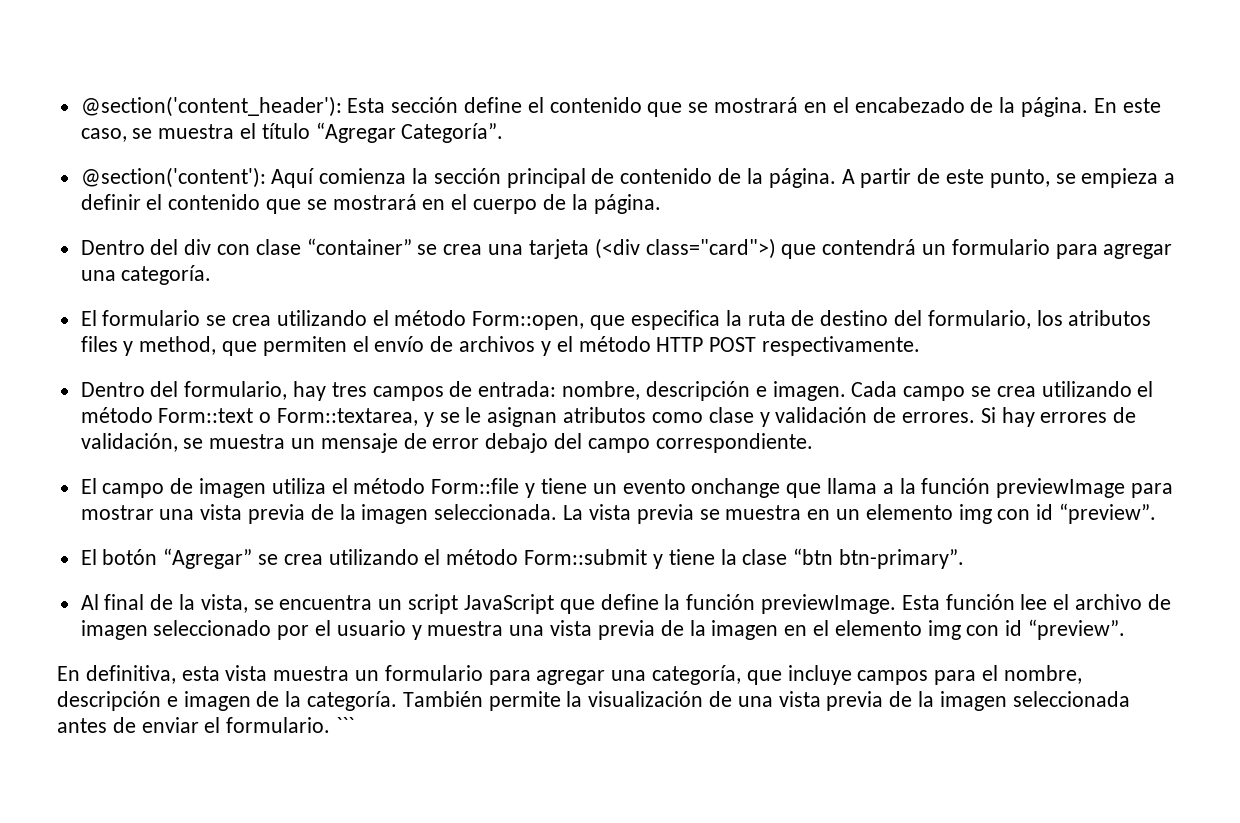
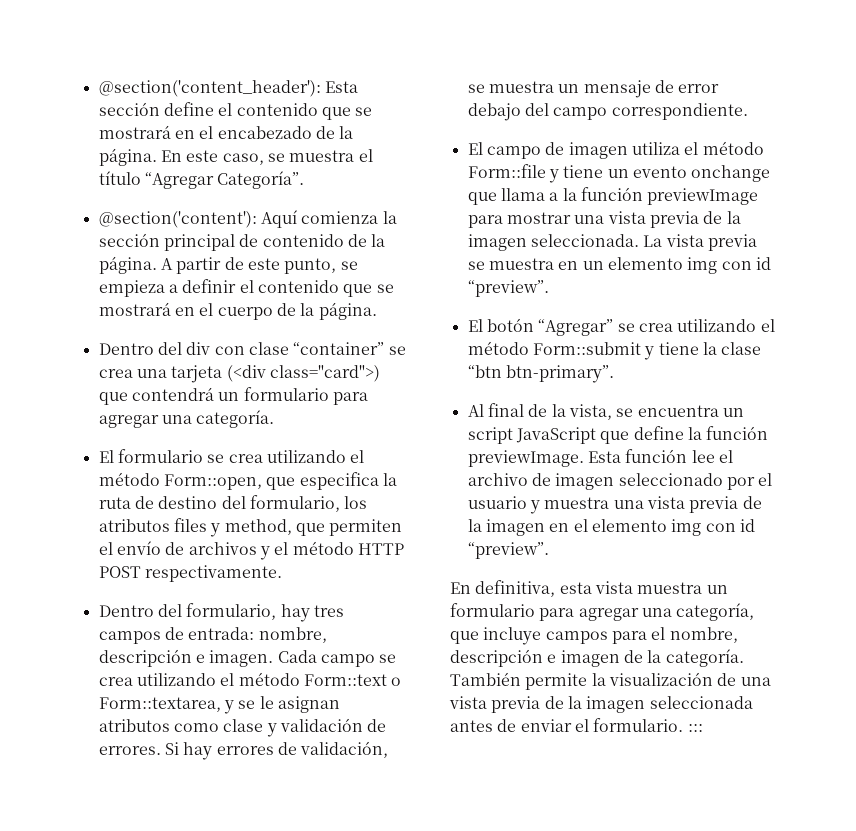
[336,717,355,733] ``` -> [687,724,703,732] :::

